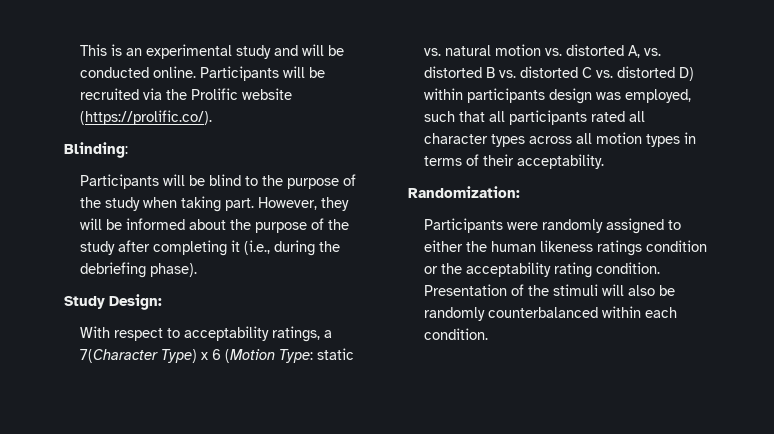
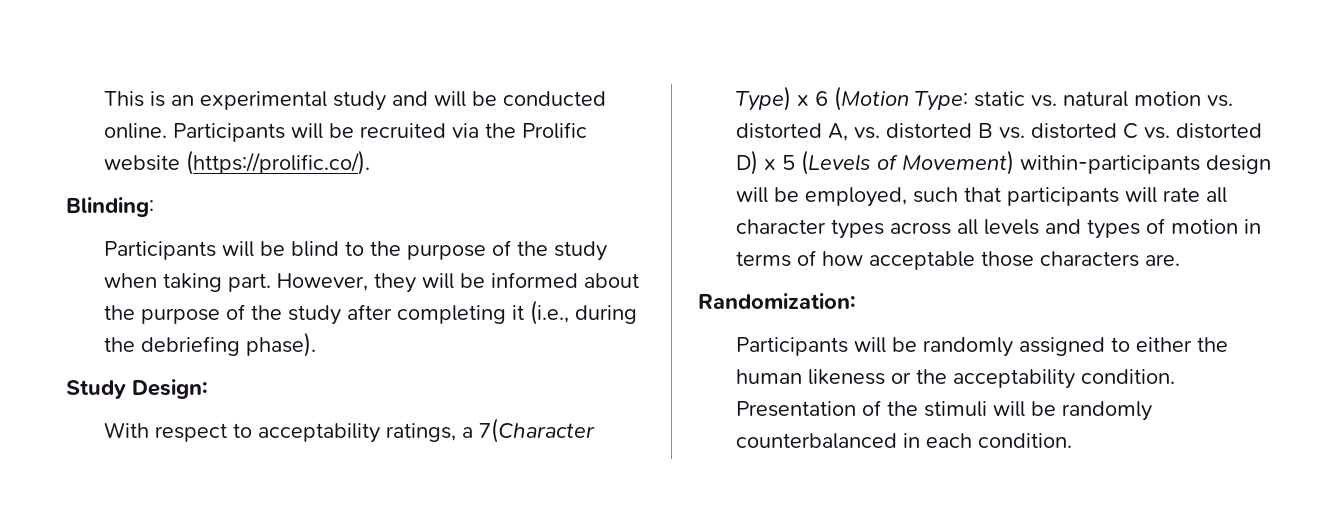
[424,88,692,104] [424,110,626,125] within participants design was employed, such that all participants rated -> [764,150,1272,175] [736,187,1201,207] x 5 (Levels of Movement) within-participants design will be employed, such that participants will rate
[596,132,697,147] [424,154,605,169] motion types in terms of their acceptability. -> [984,218,1262,239] [736,250,1181,270] levels and types of motion in terms of how acceptable those characters are.
[507,222,539,230] were -> [854,337,918,353] will be
[597,240,708,256] ratings condition -> (886, 377) none
[554,262,593,278] rating -> (1076, 379) none
[628,285,656,296] also -> (1026, 409) none
[602,306,642,318] within -> [903,433,921,448] in

